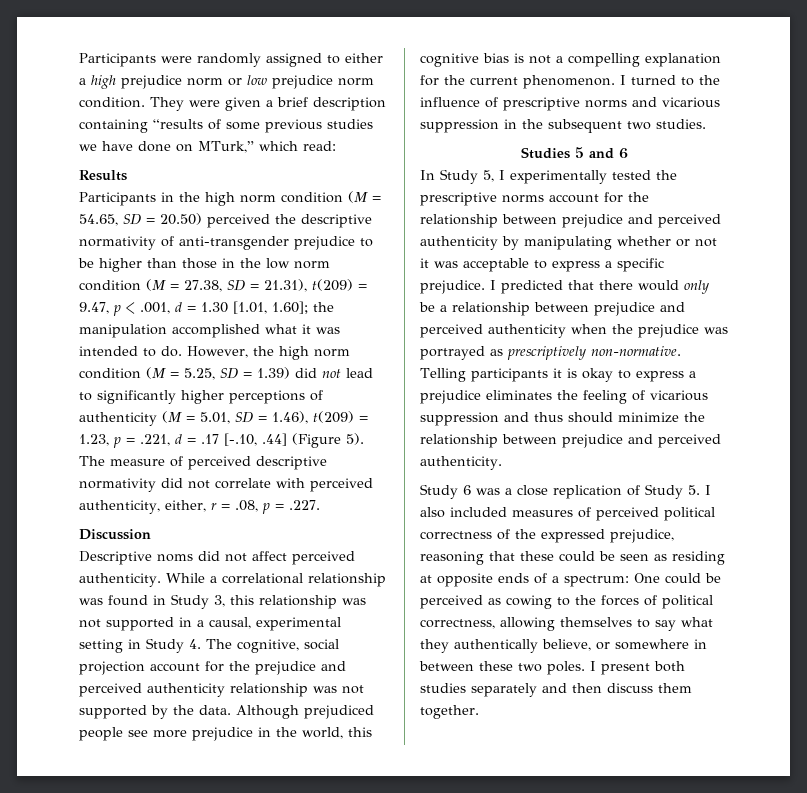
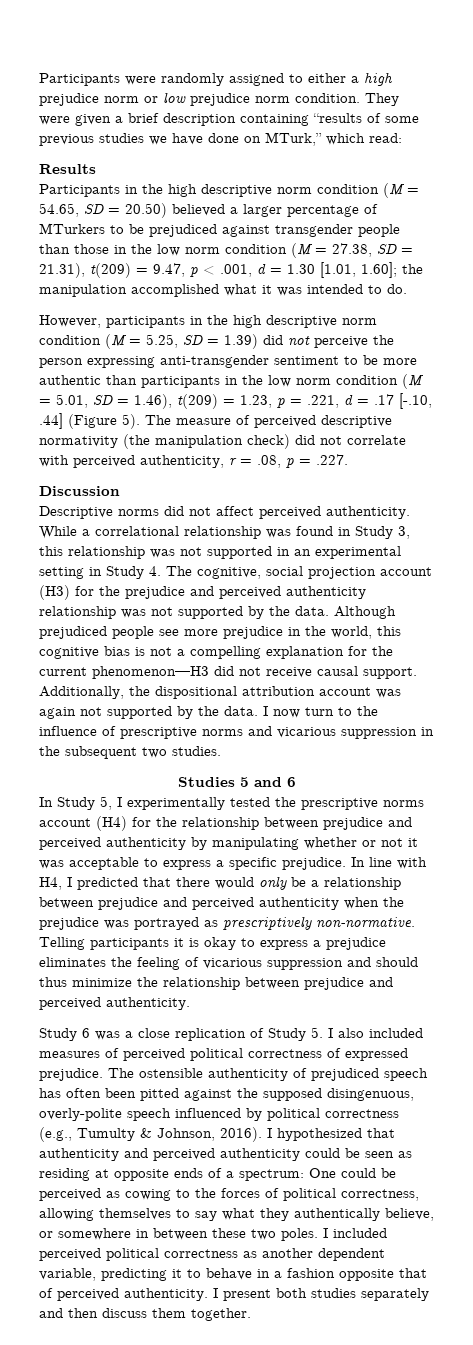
(235, 199) none -> [201,184,272,197] descriptive
[207,214,372,228] [79,236,373,250] [78,258,142,272] perceived the descriptive normativity of anti-transgender prejudice to be higher -> [172,204,378,217] [39,223,400,237] believed a larger percentage of MTurkers to be prejudiced against transgender people
[187,346,309,360] However, the high -> [39,315,337,328] // However, participants in the high descriptive
[346,368,373,378] [79,390,323,404] [79,412,157,426] lead to significantly higher perceptions of authenticity -> [314,335,394,348] [39,355,417,368] [39,375,398,388] perceive the person expressing anti-transgender sentiment to be more authentic than participants in the low norm condition
(156, 485) none -> [123,434,290,449] (the manipulation check)
[164,500,206,512] either, -> (224, 461) none
[157,554,193,562] noms -> [118,509,159,516] norms
[197,617,251,629] a causal, -> [294,549,311,556] an
(200, 667) none -> [39,585,70,600] (H3)
[523,75,676,89] phenomenon. I turned -> [92,666,417,679] [39,686,401,699] [39,706,334,719] phenomenon—H3 did not receive causal support. Additionally, the dispositional attribution account was again not supported by the data. I now turn
(599, 198) none -> [96,816,127,831] (H4)
(485, 287) none -> [351,857,427,869] [39,877,62,890] In line with H4,
[534,412,613,423] thus should -> [376,957,418,967] [39,977,67,987] should thus
[515,529,674,543] [420,551,554,565] the expressed prejudice, reasoning that these -> [345,1048,408,1061] [39,1068,428,1081] [39,1088,414,1101] [39,1108,399,1121] [39,1127,395,1142] [39,1148,300,1161] expressed prejudice. The ostensible authenticity of prejudiced speech has often been pitted against the supposed disingenuous, overly-polite speech influenced by political correctness (e.g., Tumulty & Johnson, 2016). I hypothesized that authenticity and perceived authenticity
(596, 666) none -> [333,1228,387,1238] [39,1248,385,1261] [39,1268,427,1281] [39,1288,218,1301] included perceived political correctness as another dependent variable, predicting it to behave in a fashion opposite that of perceived authenticity. I

